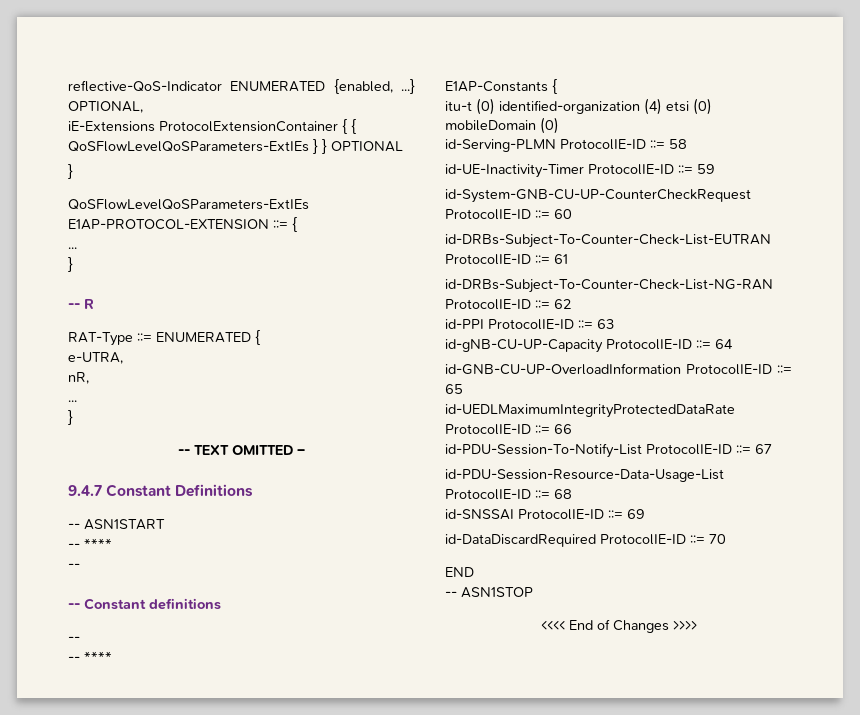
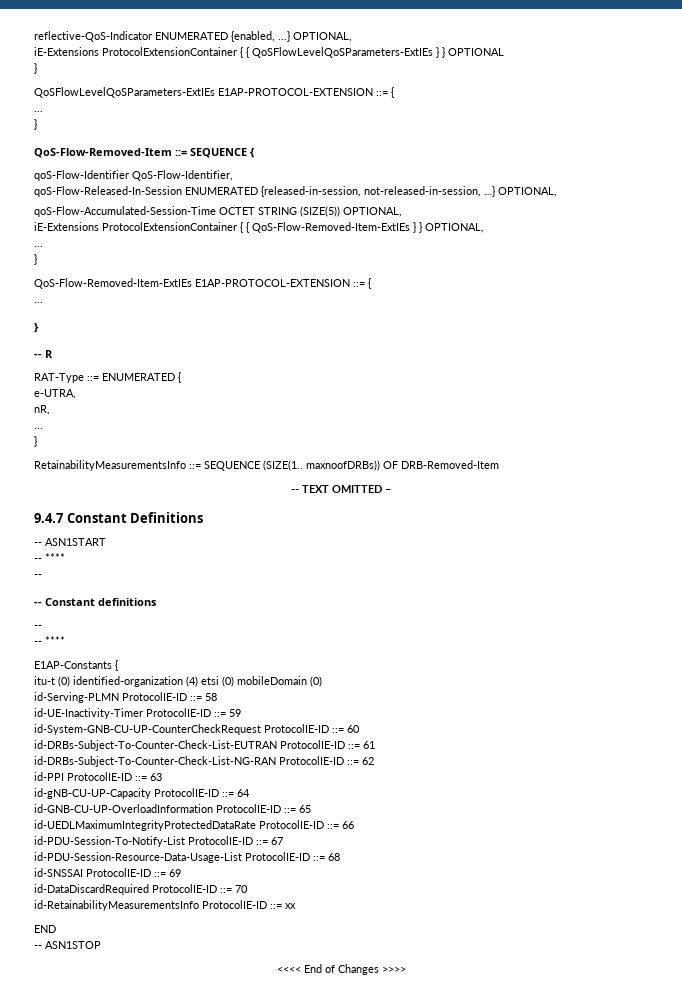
(73, 264) none -> [34,148,254,158] [34,170,233,181] [34,186,557,197] [34,206,402,217] [34,222,484,233] [34,246,43,247] [34,254,37,265] [34,278,371,289] [34,302,43,303] [34,323,39,333] // QoS-Flow-Removed-Item ::= SEQUENCE { // qoS-Flow-Identifier QoS-Flow-Identifier, // qoS-Flow-Released-In-Session ENUMERATED {released-in-session, not-released-in-session, …} OPTIONAL, // qoS-Flow-Accumulated-Session-Time OCTET STRING (SIZE(5)) OPTIONAL, // iE-Extensions ProtocolExtensionContainer { { QoS-Flow-Removed-Item-ExtIEs } } OPTIONAL, // ... // } // QoS-Flow-Removed-Item-ExtIEs E1AP-PROTOCOL-EXTENSION ::= { // ... // }
(73, 417) none -> [34,460,499,471] // RetainabilityMeasurementsInfo ::= SEQUENCE (SIZE(1.. maxnoofDRBs)) OF DRB-Removed-Item
(726, 539) none -> [34,900,296,911] // id-RetainabilityMeasurementsInfo ProtocolIE-ID ::= xx

